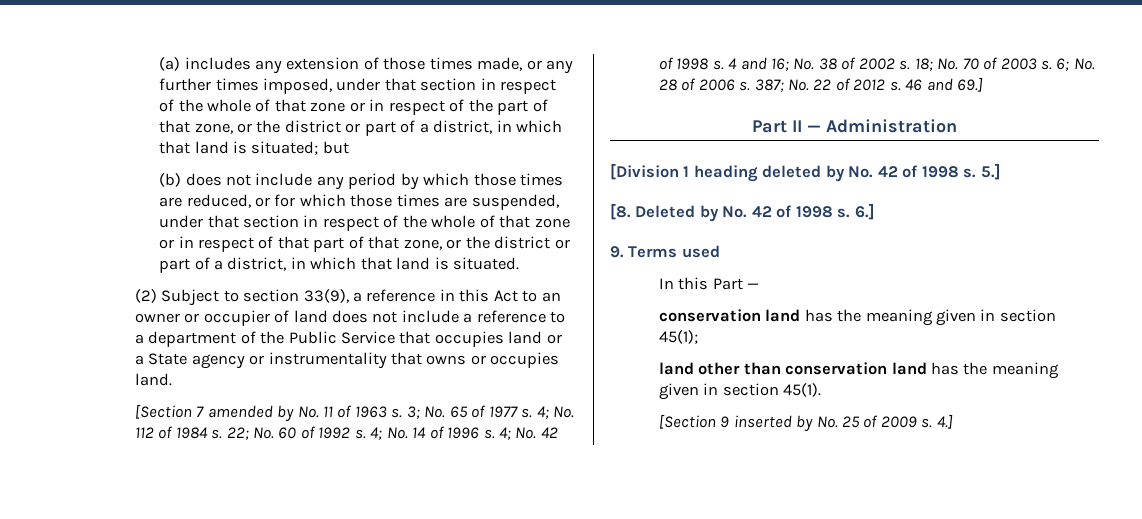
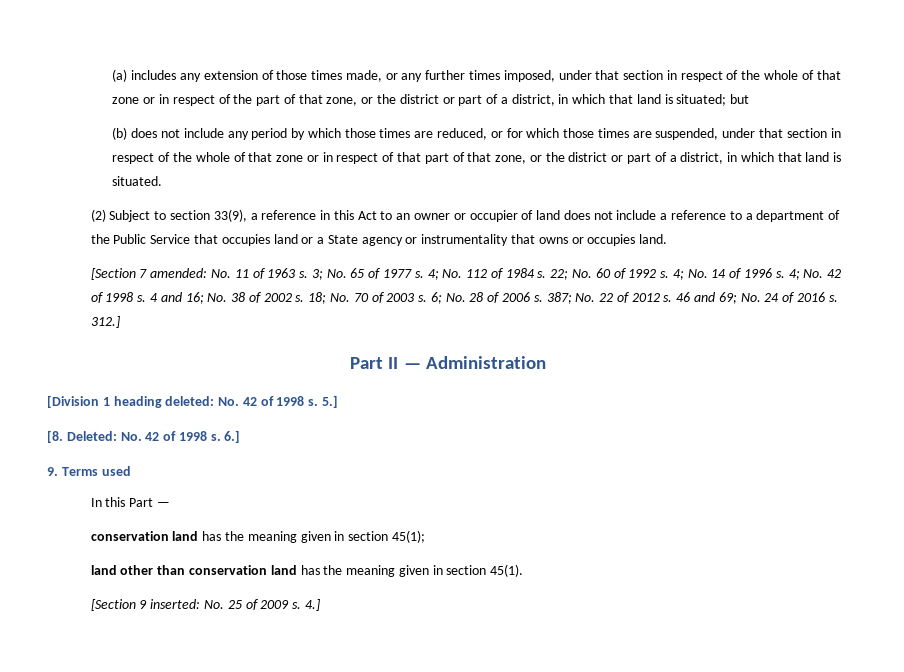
[207,405,295,422] amended by -> [150,268,208,278] amended:
[957,77,984,92] 69.] -> [718,292,838,304] [90,316,120,328] 69; No. 24 of 2016 s. 312.]
[762,165,845,182] deleted by -> [165,396,215,406] deleted:
[635,205,719,222] Deleted by -> [66,431,117,441] Deleted:
[733,415,814,432] inserted by -> [150,599,201,609] inserted:

